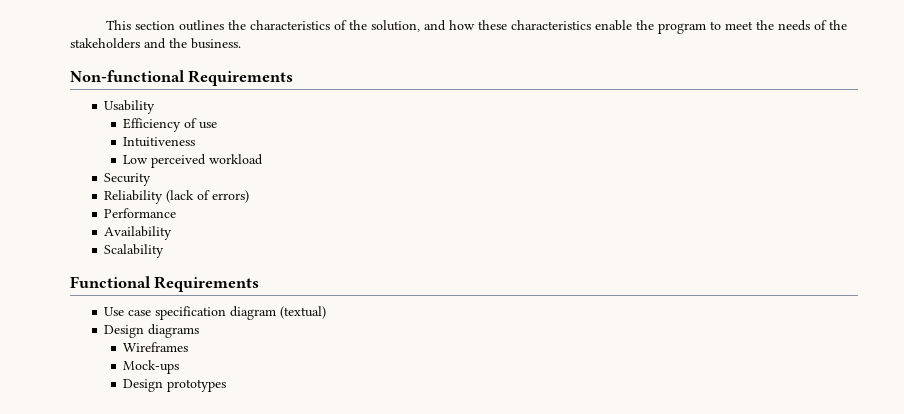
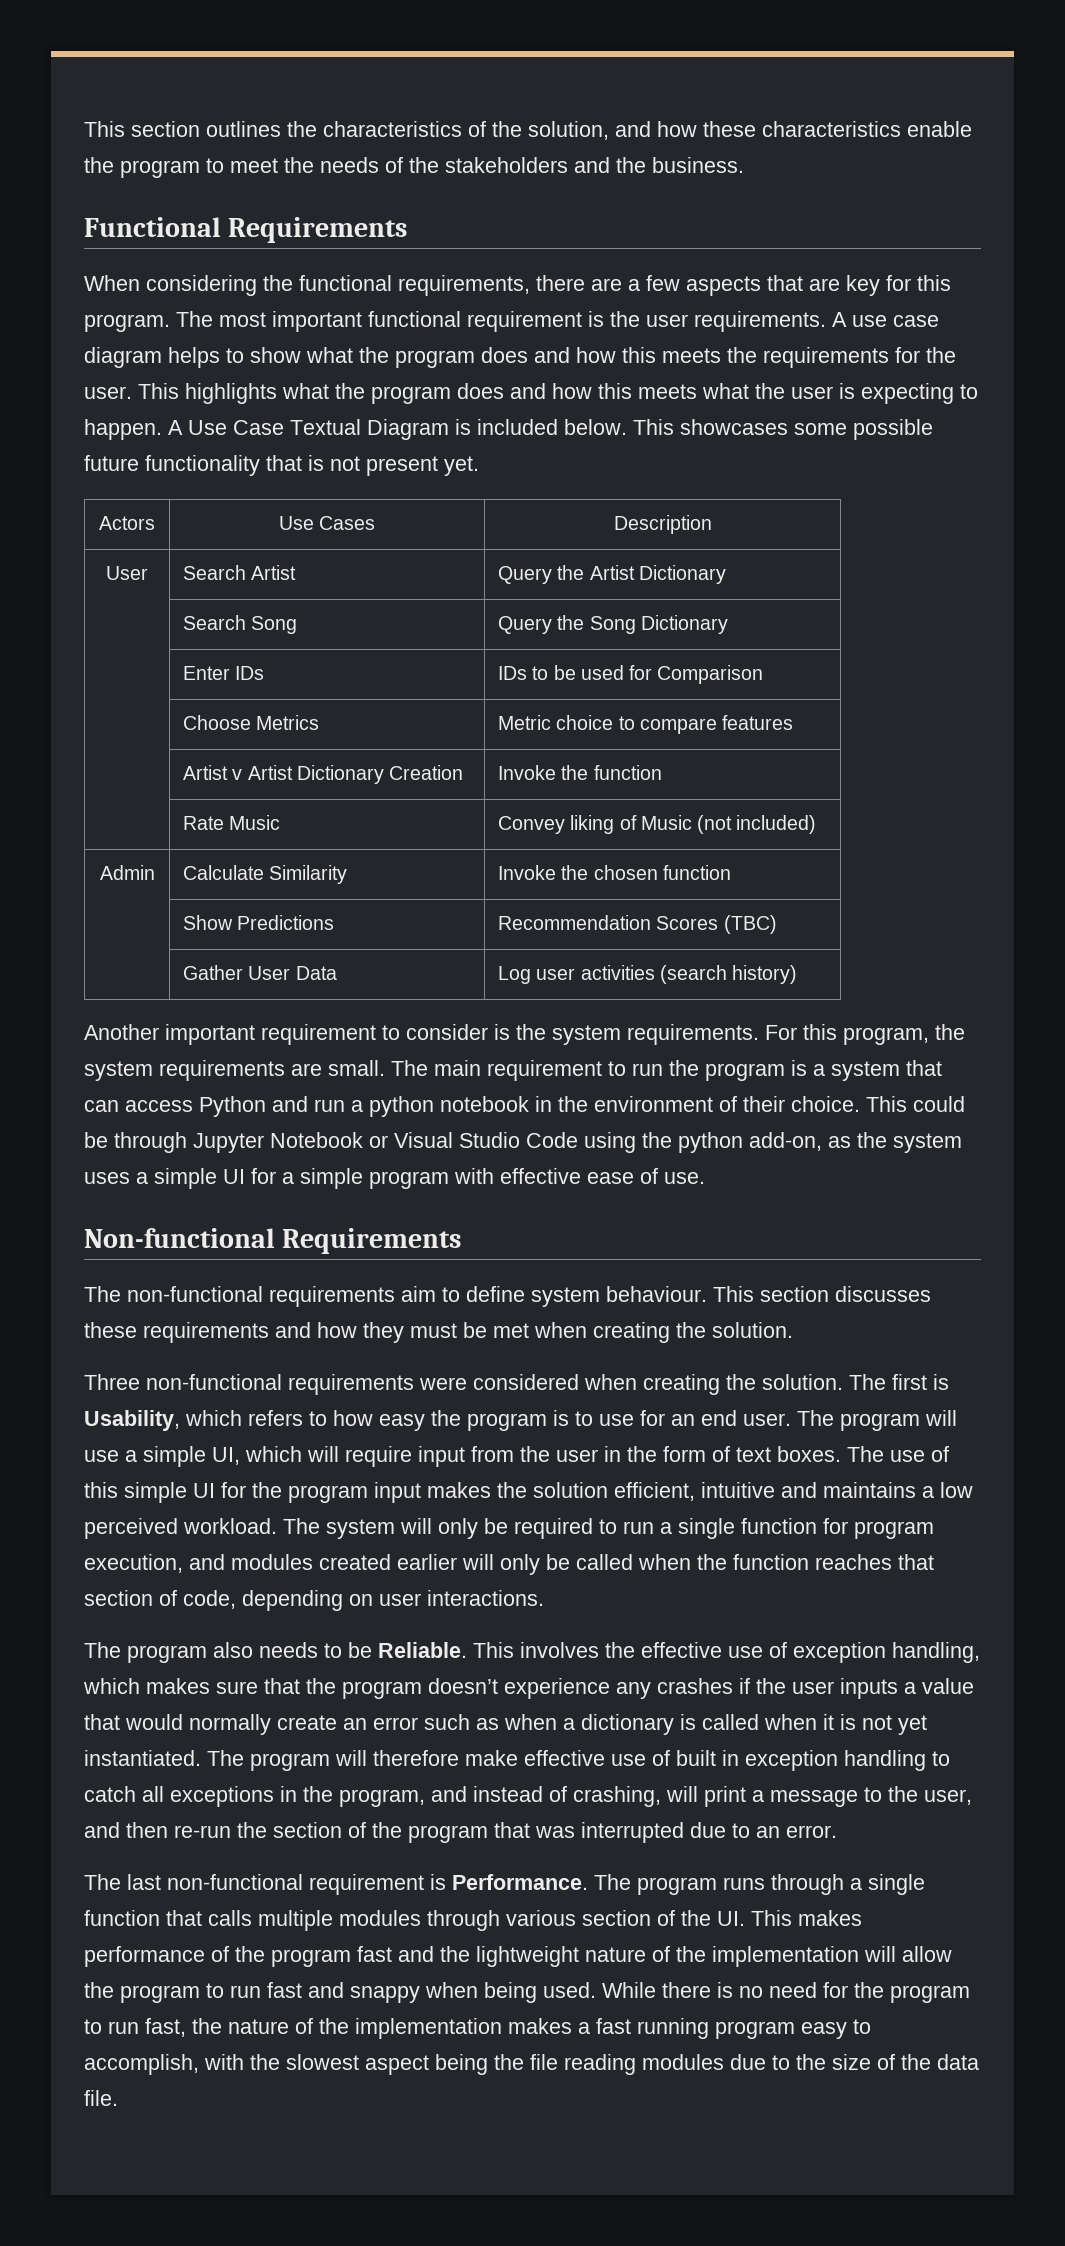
[70,70,294,86] [104,100,156,114] [123,118,218,132] [123,137,196,147] [123,154,264,168] [104,173,152,186] [104,190,250,204] [104,208,177,218] [104,226,173,240] [104,244,165,258] [70,276,260,292] [104,306,327,320] [104,324,200,338] [123,342,189,352] [123,360,180,374] [123,379,227,392] Non-functional Requirements // Usability // Efficiency of use // Intuitiveness // Low perceived workload // Security // Reliability (lack of errors) // Performance // Availability // Scalability // Functional Requirements // Use case specification diagram (textual) // Design diagrams // Wireframes // Mock-ups // Design prototypes -> [84,217,408,243] [84,275,951,296] [84,311,939,332] [84,347,956,368] [84,383,978,404] [84,419,933,440] [84,455,479,476] [99,516,155,530] [278,516,376,530] [613,515,712,534] [106,566,148,580] [183,565,297,580] [498,565,726,584] [183,615,298,634] [498,615,728,634] [183,666,265,680] [498,665,764,684] [183,715,320,730] [498,715,794,734] [183,765,464,784] [498,765,662,780] [183,815,281,830] [498,815,817,834] [99,865,155,880] [183,865,348,884] [498,865,731,880] [183,915,335,930] [498,915,777,934] [183,965,337,980] [498,965,798,984] [84,1024,965,1045] [84,1060,942,1081] [84,1096,965,1117] [84,1132,962,1153] [84,1168,705,1189] [84,1228,462,1254] [84,1286,931,1307] [84,1322,793,1343] [84,1374,949,1395] [84,1410,957,1431] [84,1446,949,1467] [84,1482,973,1503] [84,1518,934,1539] [84,1554,934,1575] [84,1590,544,1611] [84,1642,980,1663] [83,1678,974,1699] [84,1714,927,1735] [84,1750,950,1771] [84,1786,972,1807] [84,1822,837,1843] [84,1874,925,1895] [84,1910,862,1931] [84,1946,952,1967] [84,1982,970,2003] [84,2018,871,2039] [84,2054,979,2075] [84,2090,118,2106] Functional Requirements // When considering the functional requirements, there are a few aspects that are key for this program. The most important functional requirement is the user requirements. A use case diagram helps to show what the program does and how this meets the requirements for the user. This highlights what the program does and how this meets what the user is expecting to happen. A Use Case Textual Diagram is included below. This showcases some possible future functionality that is not present yet. // Actors | Use Cases | Description // User | Search Artist | Query the Artist Dictionary // | Search Song | Query the Song Dictionary // | Enter IDs | IDs to be used for Comparison // | Choose Metrics | Metric choice to compare features // | Artist v Artist Dictionary Creation | Invoke the function // | Rate Music | Convey liking of Music (not included) // Admin | Calculate Similarity | Invoke the chosen function // | Show Predictions | Recommendation Scores (TBC) // | Gather User Data | Log user activities (search history) // Another important requirement to consider is the system requirements. For this program, the system requirements are small. The main requirement to run the program is a system that can access Python and run a python notebook in the environment of their choice. This could be through Jupyter Notebook or Visual Studio Code using the python add-on, as the system uses a simple UI for a simple program with effective ease of use. // Non-functional Requirements // The non-functional requirements aim to define system behaviour. This section discusses these requirements and how they must be met when creating the solution. // Three non-functional requirements were considered when creating the solution. The first is Usability, which refers to how easy the program is to use for an end user. The program will use a simple UI, which will require input from the user in the form of text boxes. The use of this simple UI for the program input makes the solution efficient, intuitive and maintains a low perceived workload. The system will only be required to run a single function for program execution, and modules created earlier will only be called when the function reaches that section of code, depending on user interactions. // The program also needs to be Reliable. This involves the effective use of exception handling, which makes sure that the program doesn’t experience any crashes if the user inputs a value that would normally create an error such as when a dictionary is called when it is not yet instantiated. The program will therefore make effective use of built in exception handling to catch all exceptions in the program, and instead of crashing, will print a message to the user, and then re-run the section of the program that was interrupted due to an error. // The last non-functional requirement is Performance. The program runs through a single function that calls multiple modules through various section of the UI. This makes performance of the program fast and the lightweight nature of the implementation will allow the program to run fast and snappy when being used. While there is no need for the program to run fast, the nature of the implementation makes a fast running program easy to accomplish, with the slowest aspect being the file reading modules due to the size of the data file.

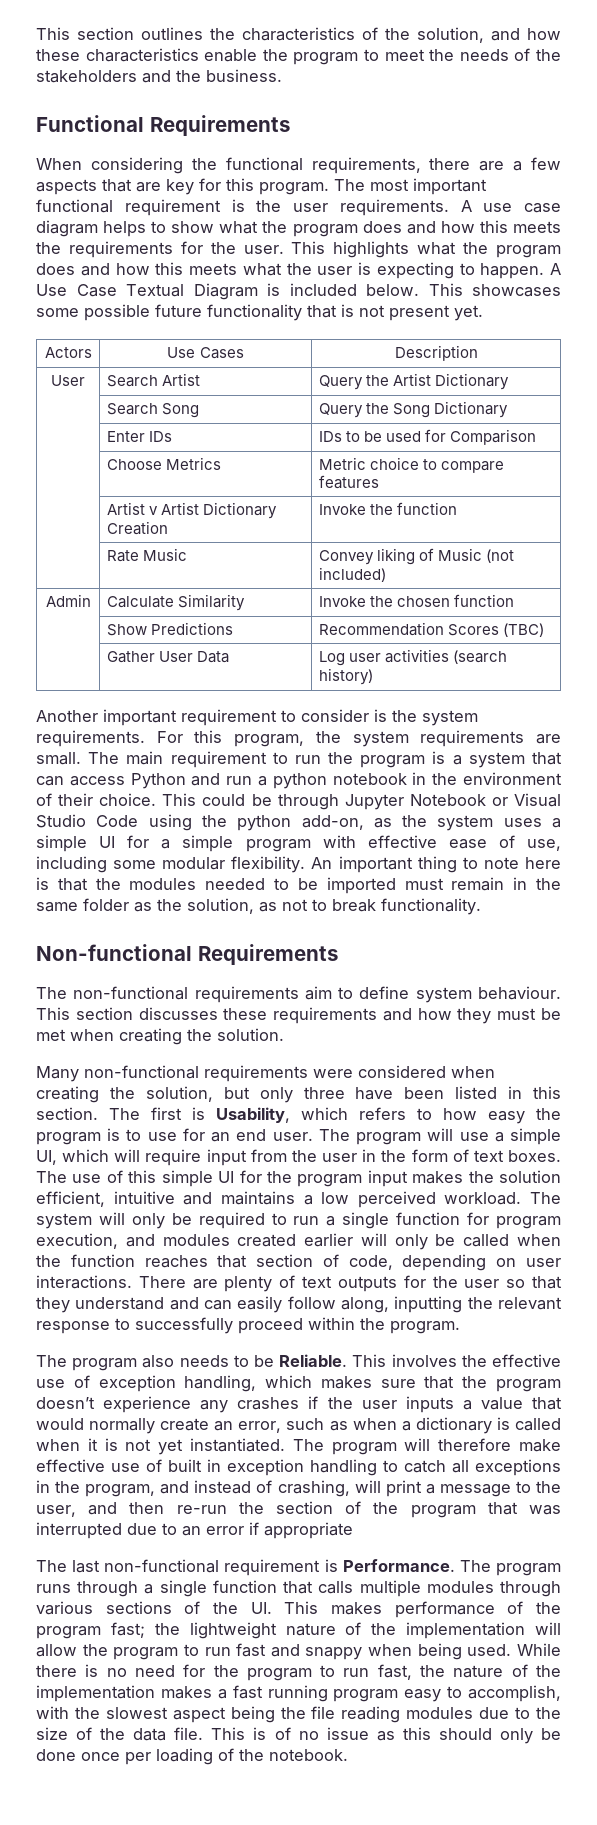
[664,1172,705,1184] use. -> [527,839,562,851] [36,856,561,873] [36,877,561,894] [36,898,481,915] use, including some modular flexibility. An important thing to note here is that the modules needed to be imported must remain in the same folder as the solution, as not to break functionality.
[84,1374,140,1390] Three -> [36,1066,79,1082] Many
[762,1374,843,1390] solution. -> [145,1086,561,1103] [36,1107,98,1120] solution, but only three have been listed in this section.
(544, 1598) none -> [138,1275,562,1292] [36,1296,562,1313] [36,1317,460,1334] There are plenty of text outputs for the user so that they understand and can easily follow along, inputting the relevant response to successfully proceed within the program.
[373,1717,418,1730] error -> [238,1421,282,1433] error,
[786,1825,837,1838] error. -> [206,1522,353,1539] error if appropriate
[582,1910,651,1926] section -> [105,1601,172,1614] sections
[357,1946,434,1962] fast and -> [110,1622,145,1638] fast;
(118, 2098) none -> [211,1727,561,1744] [36,1748,348,1765] This is of no issue as this should only be done once per loading of the notebook.

